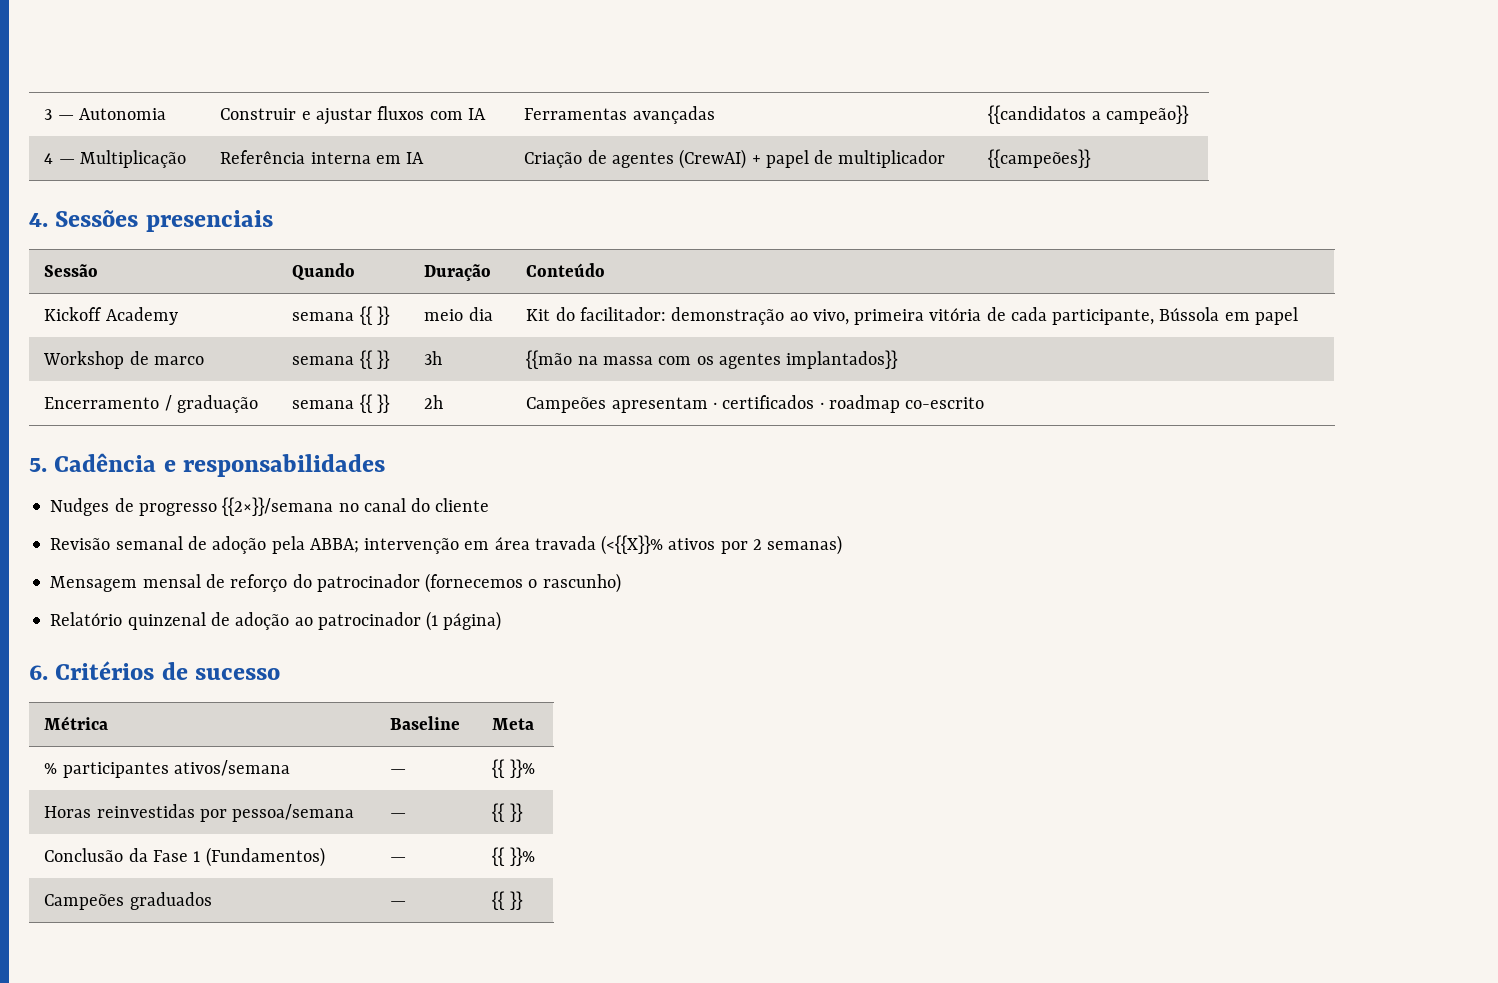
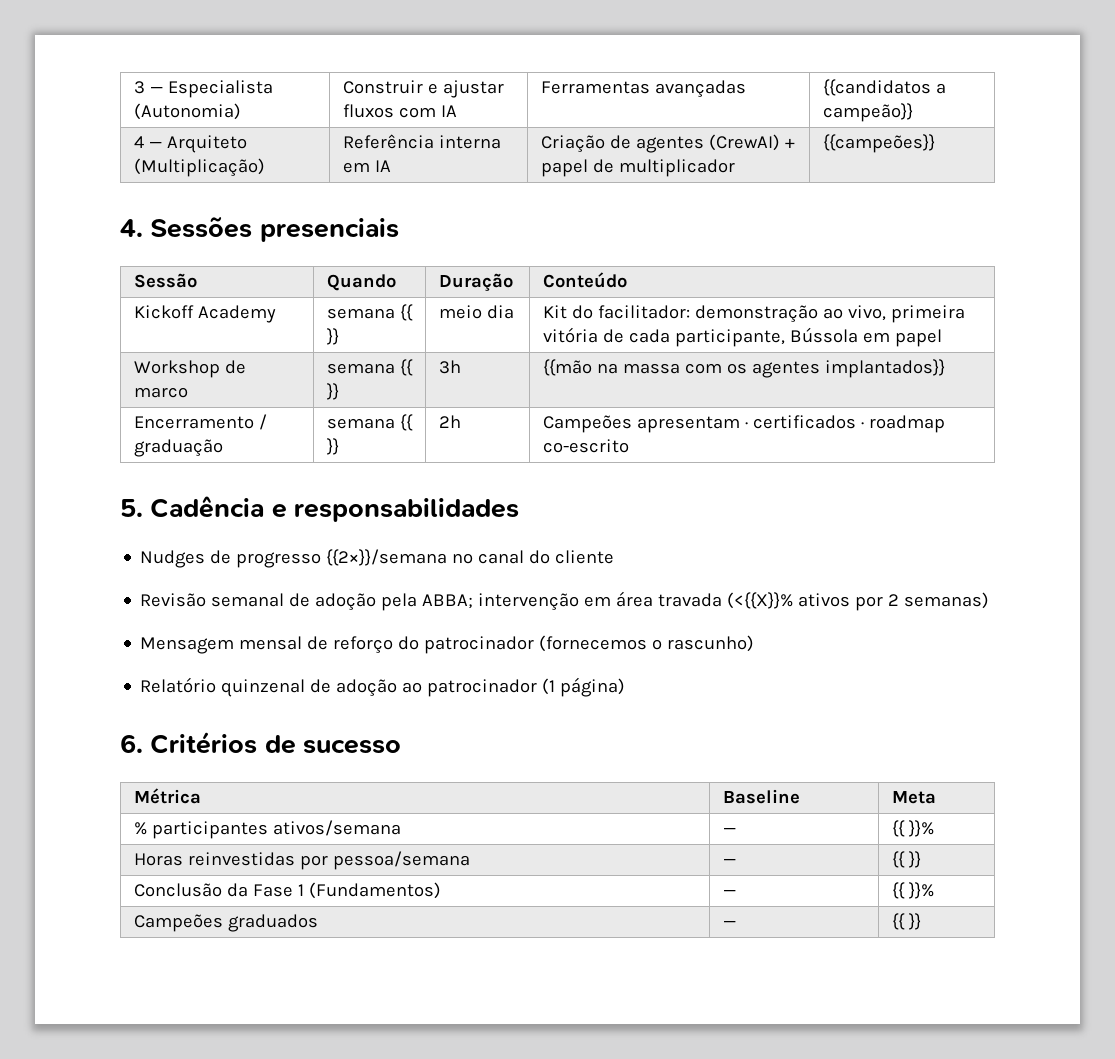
[79,108,167,120] Autonomia -> [167,80,273,98] [133,103,241,120] Especialista (Autonomia)
[80,150,187,168] Multiplicação -> [166,135,247,153] [133,158,265,177] Arquiteto (Multiplicação)

